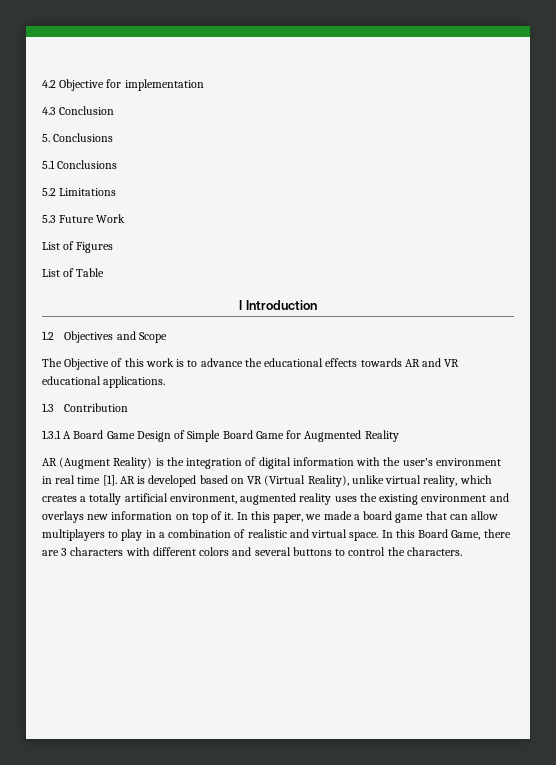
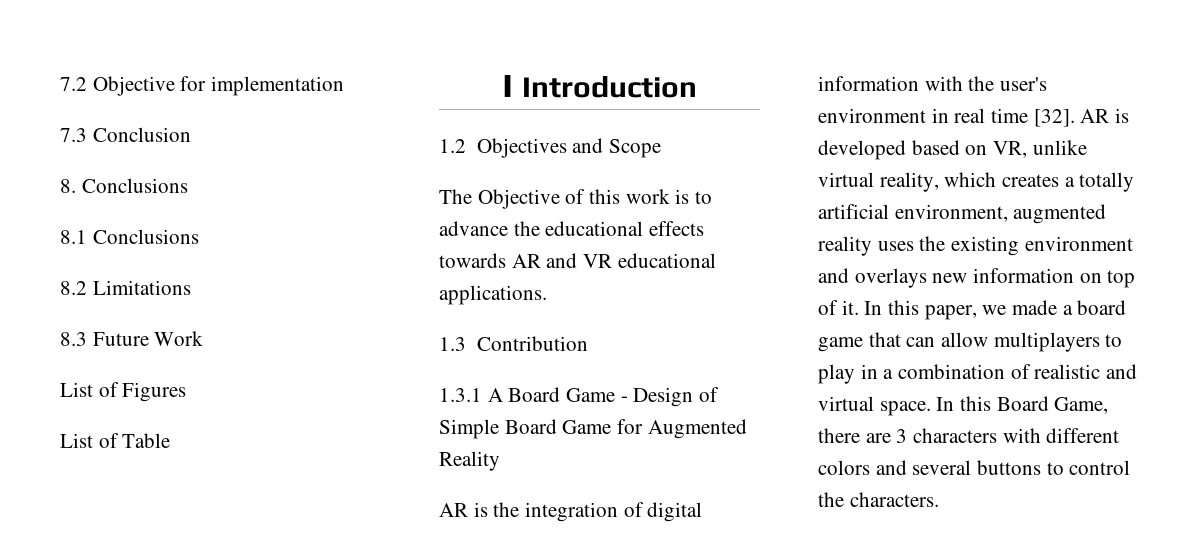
[42,80,56,88] 4.2 -> [60,77,87,91] 7.2
[42,107,56,115] 4.3 -> [60,128,87,142] 7.3
[42,133,114,142] [42,160,118,169] [42,188,56,196] 5. Conclusions // 5.1 Conclusions // 5.2 -> [60,178,188,193] [60,229,199,244] [60,281,87,295] 8. Conclusions // 8.1 Conclusions // 8.2
[42,215,56,223] 5.3 -> [60,332,87,346] 8.3
(135, 435) none -> [620,396,628,402] -
[59,457,153,469] (Augment Reality) -> (468, 510) none
[102,475,117,486] [1]. -> [1033,109,1075,127] [32].
[247,475,349,487] VR (Virtual Reality), -> [993,141,1028,158] VR,

